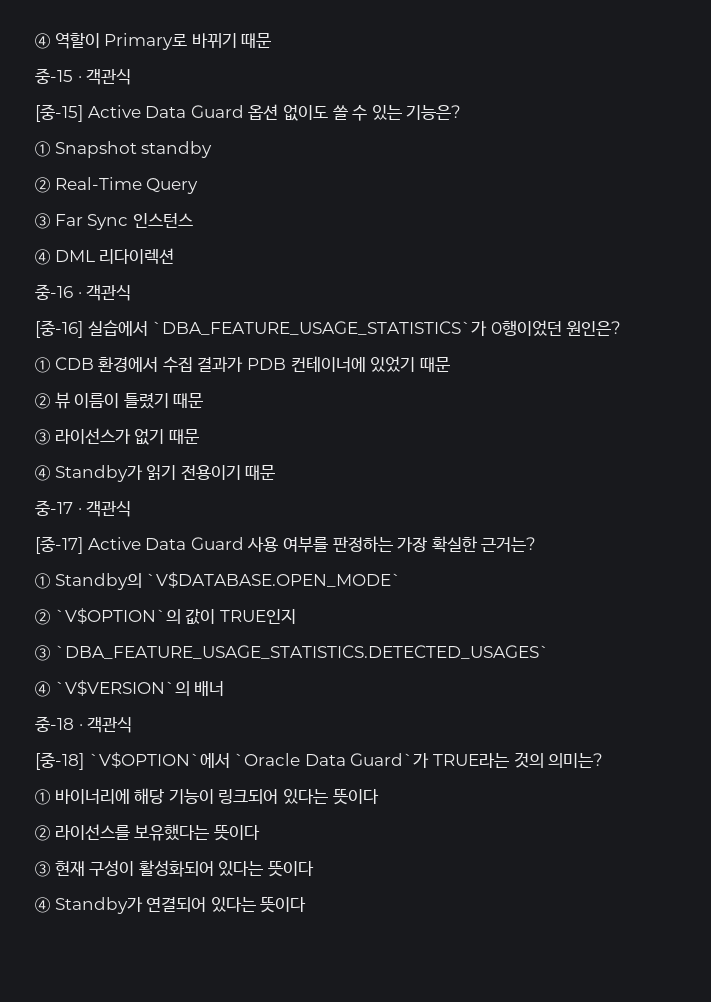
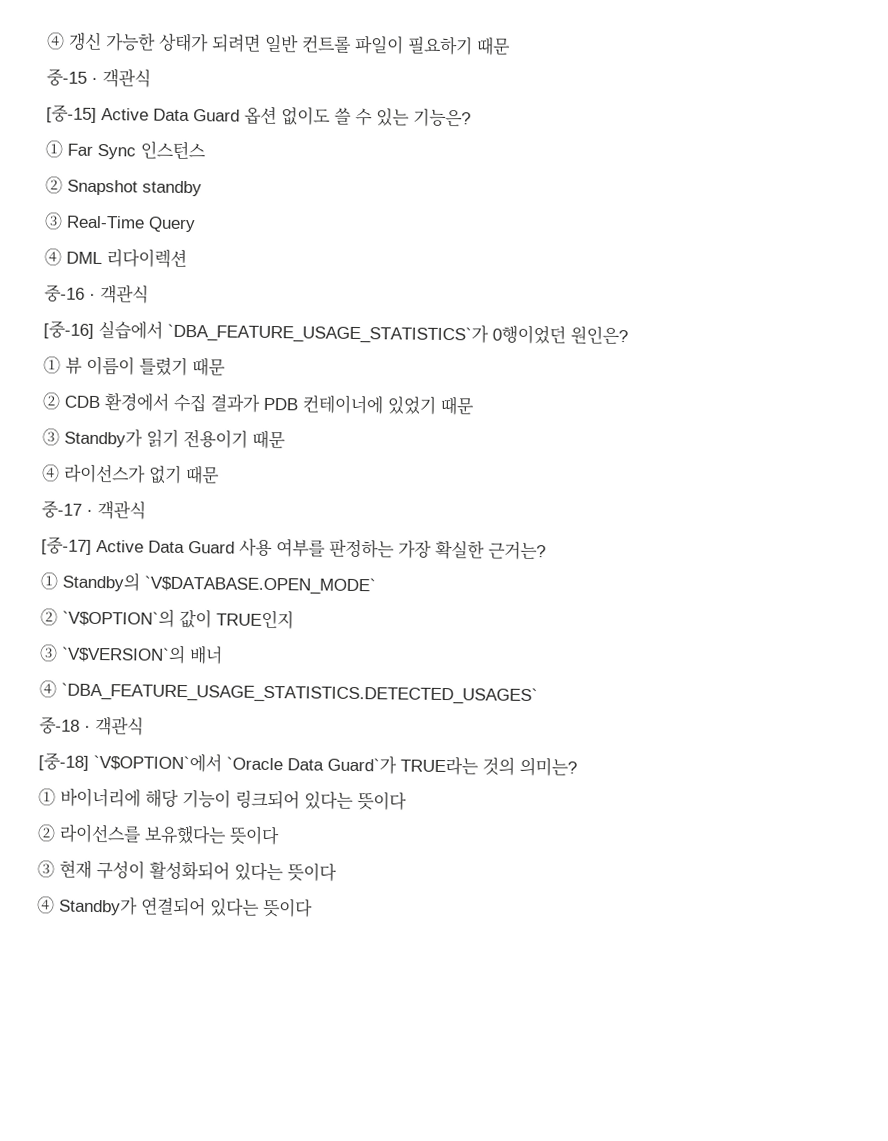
[35,32,237,50] ④ 역할이 Primary로 바뀌기 -> [46,32,473,56] ④ 갱신 가능한 상태가 되려면 일반 컨트롤 파일이 필요하기
(50, 149) none -> [67,140,206,160] [45,176,63,194] Far Sync 인스턴스 // ②
[35,177,50,193] ② -> [44,212,63,230] ③
[35,213,193,230] // ③ Far Sync 인스턴스 -> (196, 224) none
(50, 365) none -> [65,355,226,377] [42,392,61,410] 뷰 이름이 틀렸기 때문 // ②
[35,392,204,409] [35,428,165,445] ② 뷰 이름이 틀렸기 때문 // ③ 라이선스가 없기 -> [42,428,248,449] ③ Standby가 읽기 전용이기
[54,465,241,482] Standby가 읽기 전용이기 -> [63,463,182,484] 라이선스가 없기
[54,645,549,659] [35,680,225,697] `DBA_FEATURE_USAGE_STATISTICS.DETECTED_USAGES` // ④ `V$VERSION`의 배너 -> [61,643,223,665] [39,680,538,706] `V$VERSION`의 배너 // ④ `DBA_FEATURE_USAGE_STATISTICS.DETECTED_USAGES`

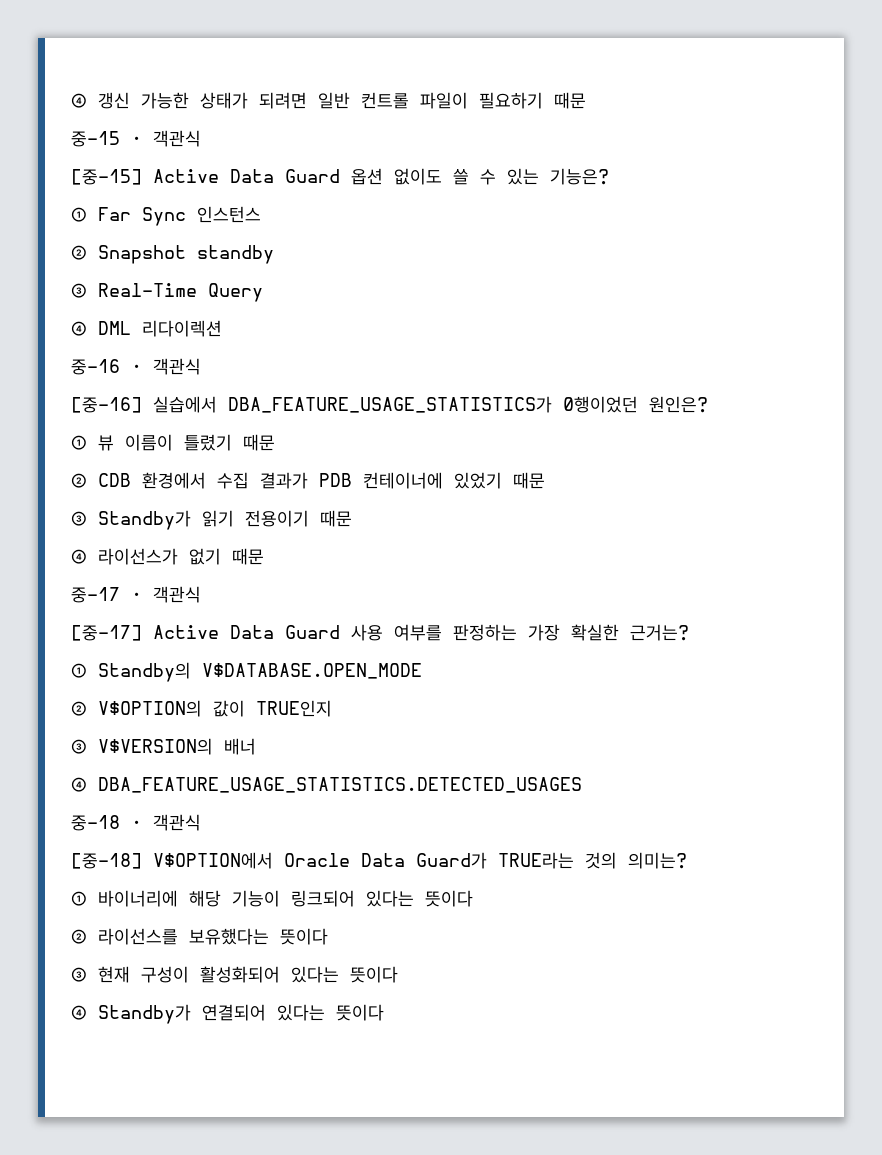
[167,321,489,345] `DBA_FEATURE_USAGE_STATISTICS`가 -> [228,396,552,413] DBA_FEATURE_USAGE_STATISTICS가
[144,575,376,596] [40,607,175,628] `V$DATABASE.OPEN_MODE` // ② `V$OPTION`의 -> [202,663,422,679] [71,700,202,717] V$DATABASE.OPEN_MODE // ② V$OPTION의
[61,643,186,665] `V$VERSION`의 -> [98,738,213,755] V$VERSION의
[61,682,538,706] `DBA_FEATURE_USAGE_STATISTICS.DETECTED_USAGES` -> [98,777,582,793] DBA_FEATURE_USAGE_STATISTICS.DETECTED_USAGES
[93,751,397,775] `V$OPTION`에서 `Oracle Data Guard`가 -> [153,852,487,869] V$OPTION에서 Oracle Data Guard가

